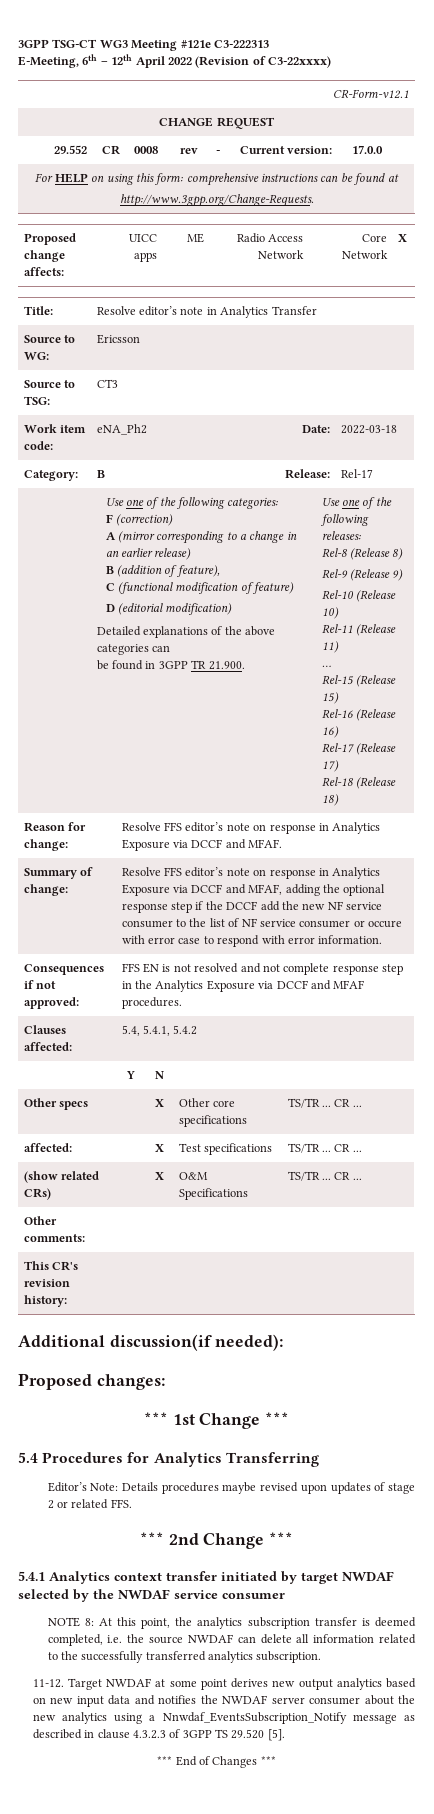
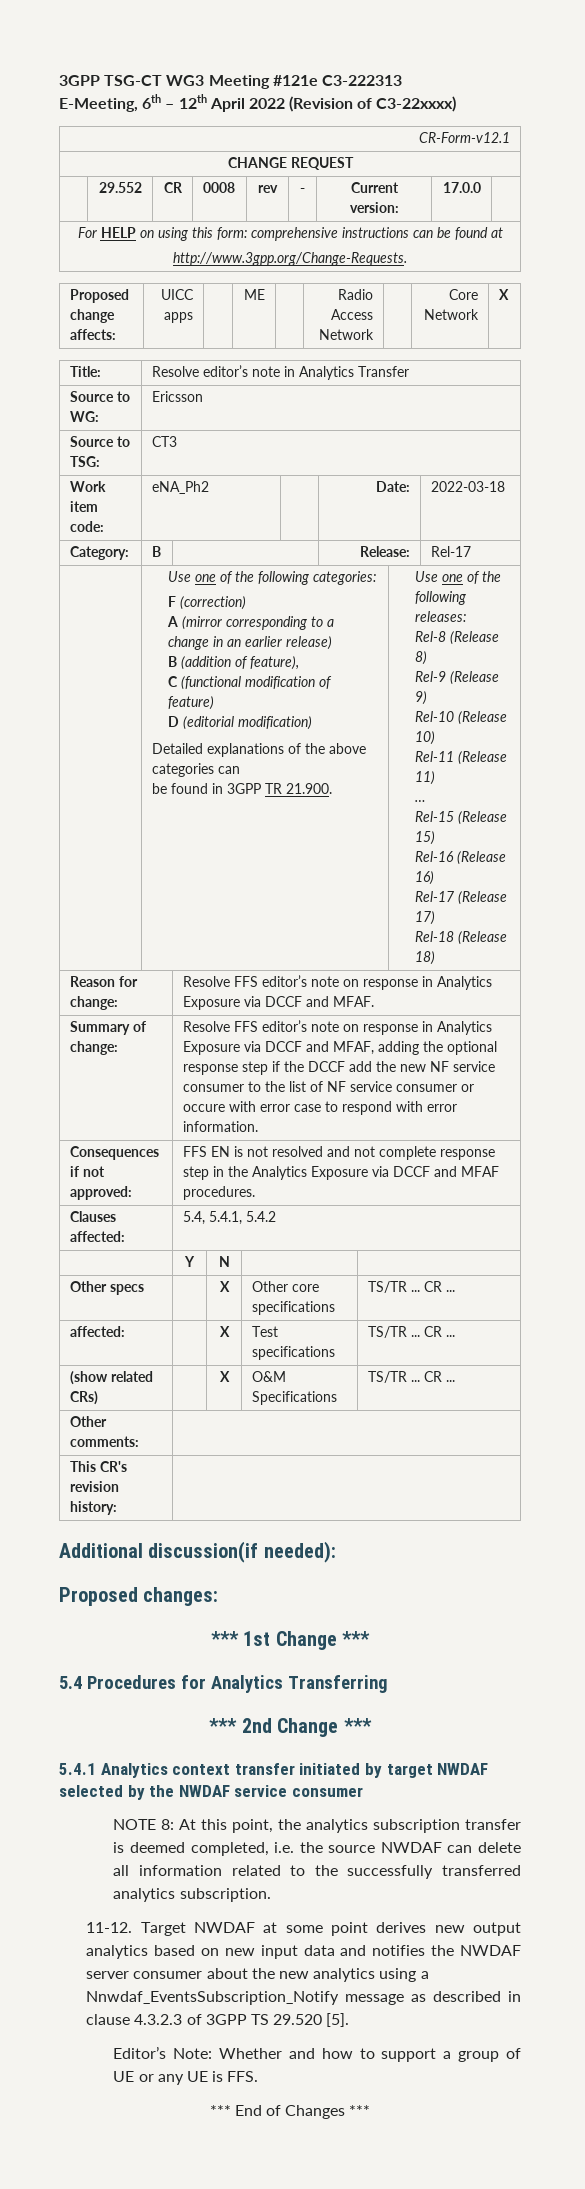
[47,1482,416,1494] [47,1499,132,1509] // Editor’s Note: Details procedures maybe revised upon updates of stage 2 or related FFS. -> (388, 1684) none
(285, 1735) none -> [113,2046,522,2062] [113,2071,259,2085] // Editor’s Note: Whether and how to support a group of UE or any UE is FFS.

